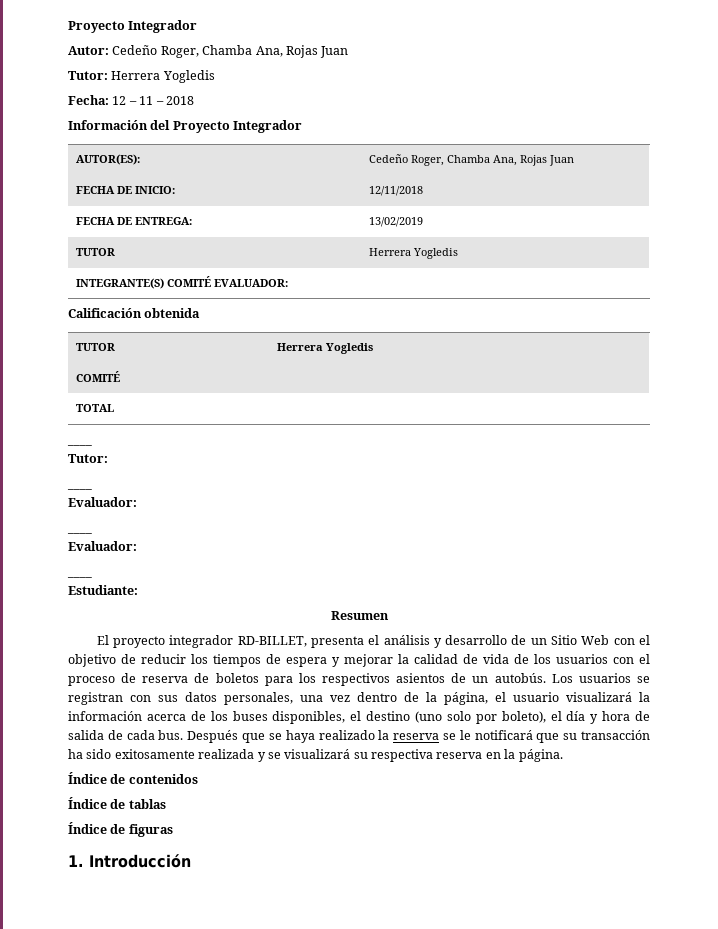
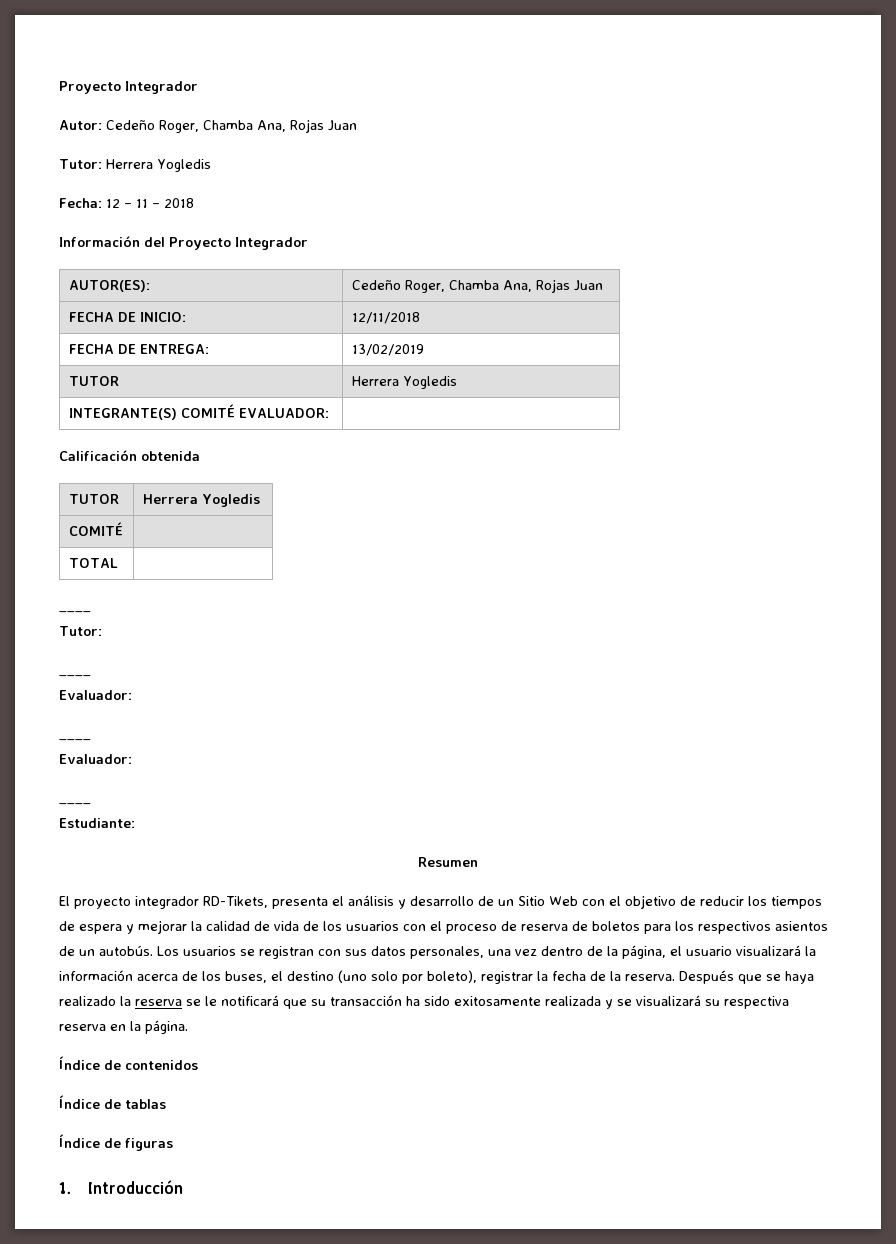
[237,636,307,647] RD-BILLET, -> [203,896,268,908] RD-Tikets,
[232,711,346,724] buses disponibles, -> [225,971,267,983] buses,
[550,711,650,724] [68,730,184,740] el día y hora de salida de cada bus. -> [481,971,675,984] registrar la fecha de la reserva.

